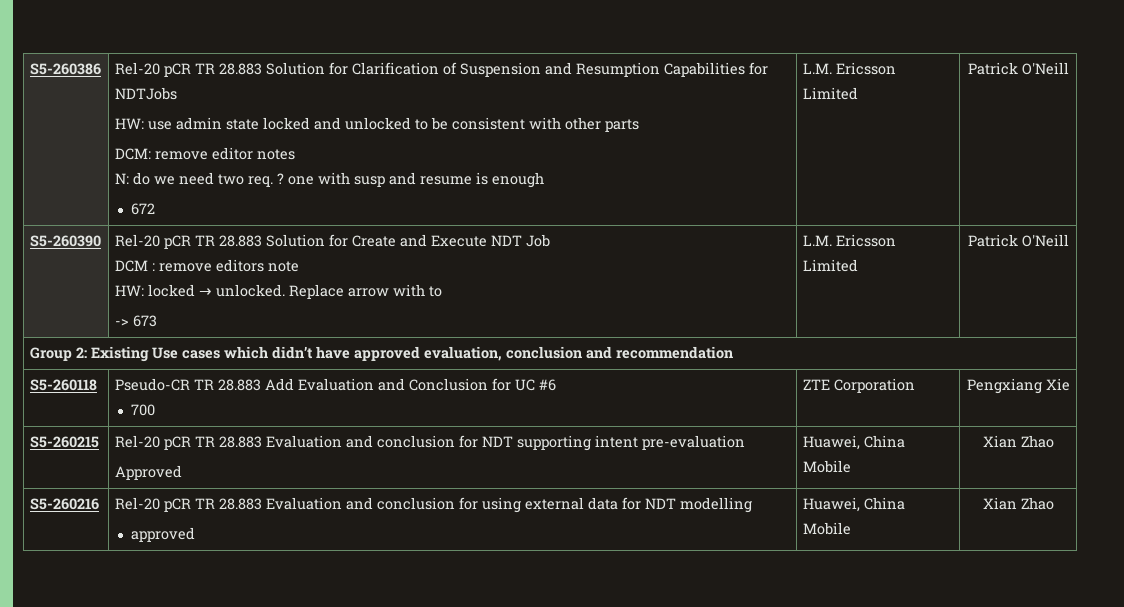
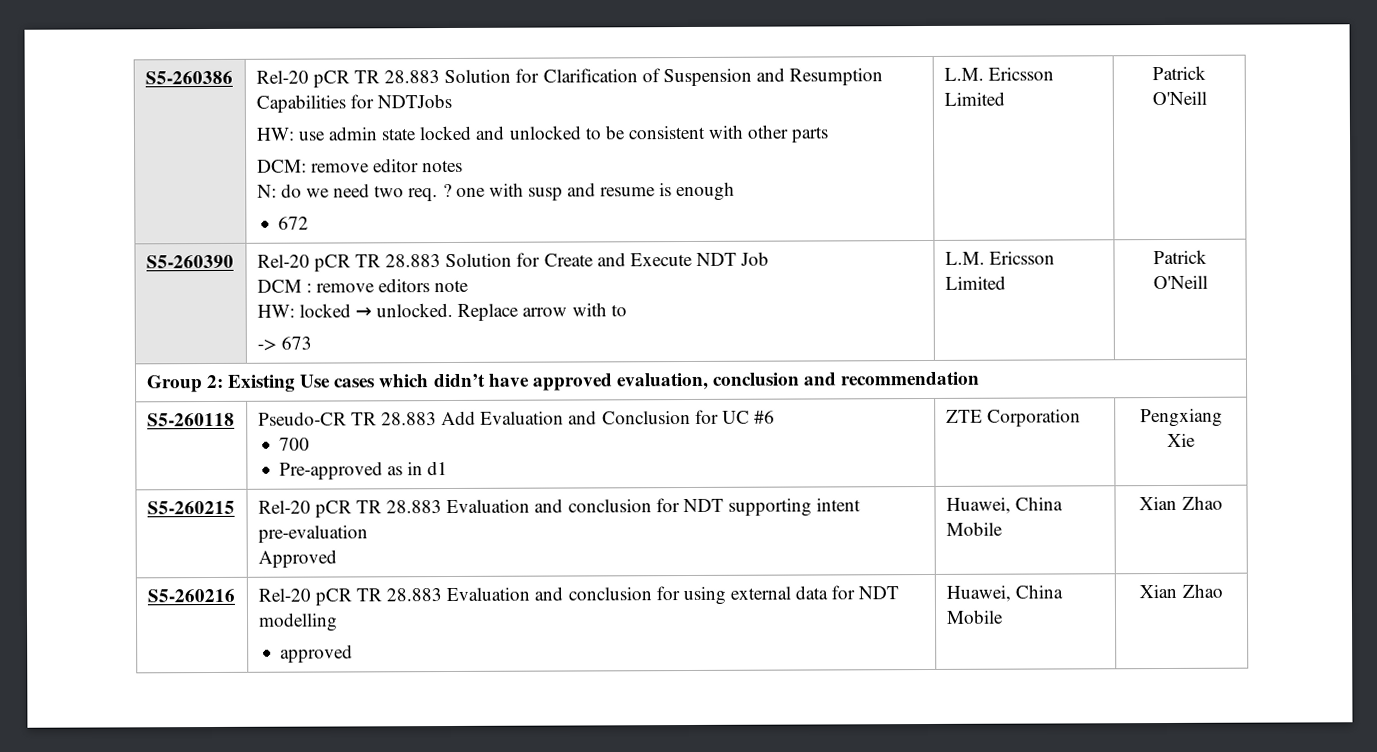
(155, 410) none -> [278,461,449,480] // Pre-approved as in d1

